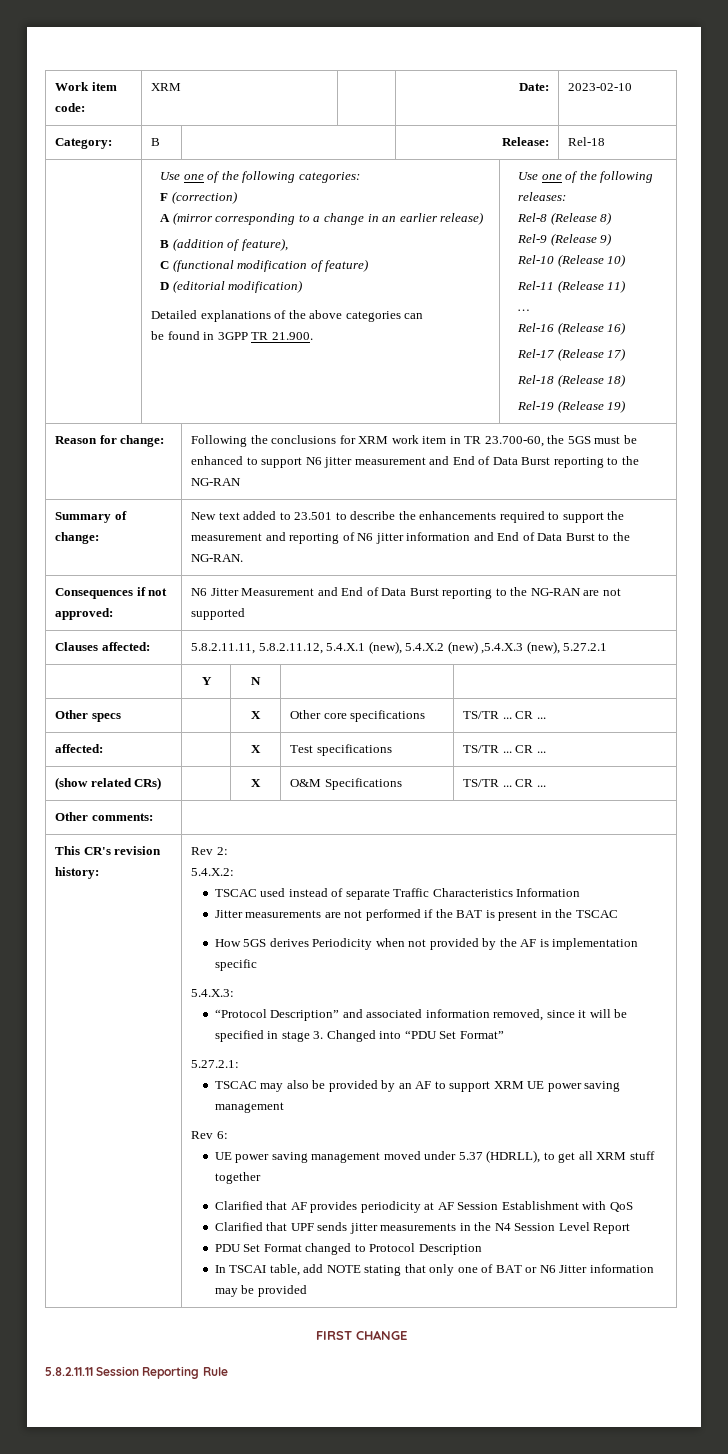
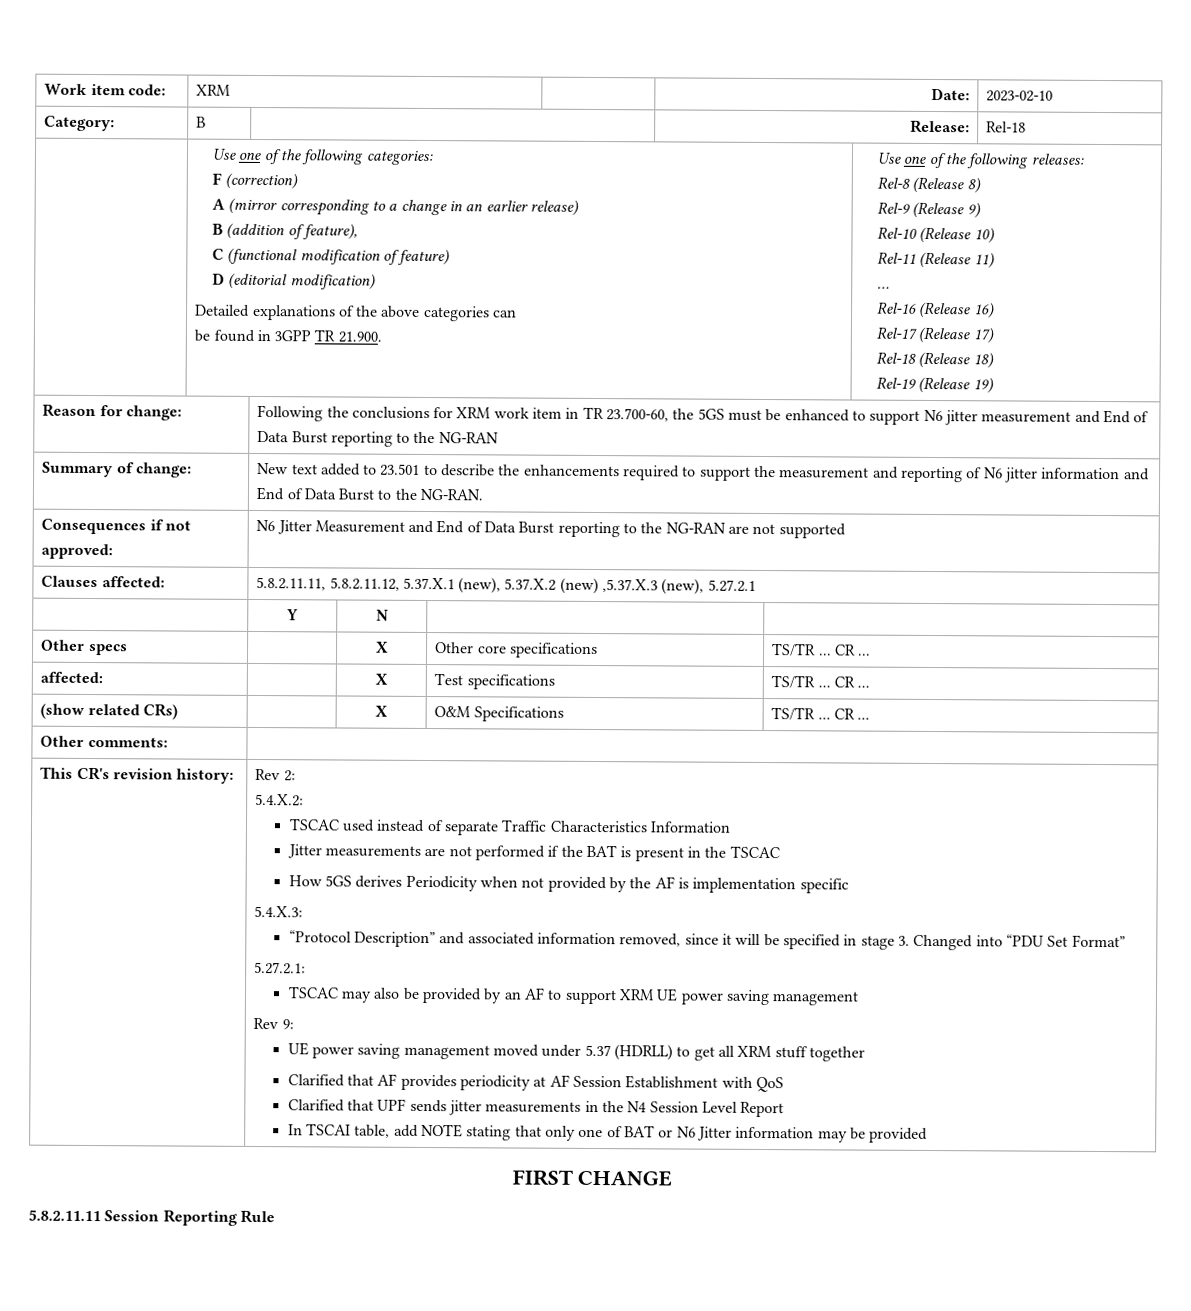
[326,641,524,654] 5.4.X.1 (new), 5.4.X.2 (new) ,5.4.X.3 -> [402,577,659,595] 5.37.X.1 (new), 5.37.X.2 (new) ,5.37.X.3
[216,1131,228,1139] 6: -> [281,1019,294,1030] 9:
[486,1150,541,1163] (HDRLL), -> [614,1044,674,1061] (HDRLL)
[214,1243,482,1255] // PDU Set Format changed to Protocol Description -> (785, 1109) none

